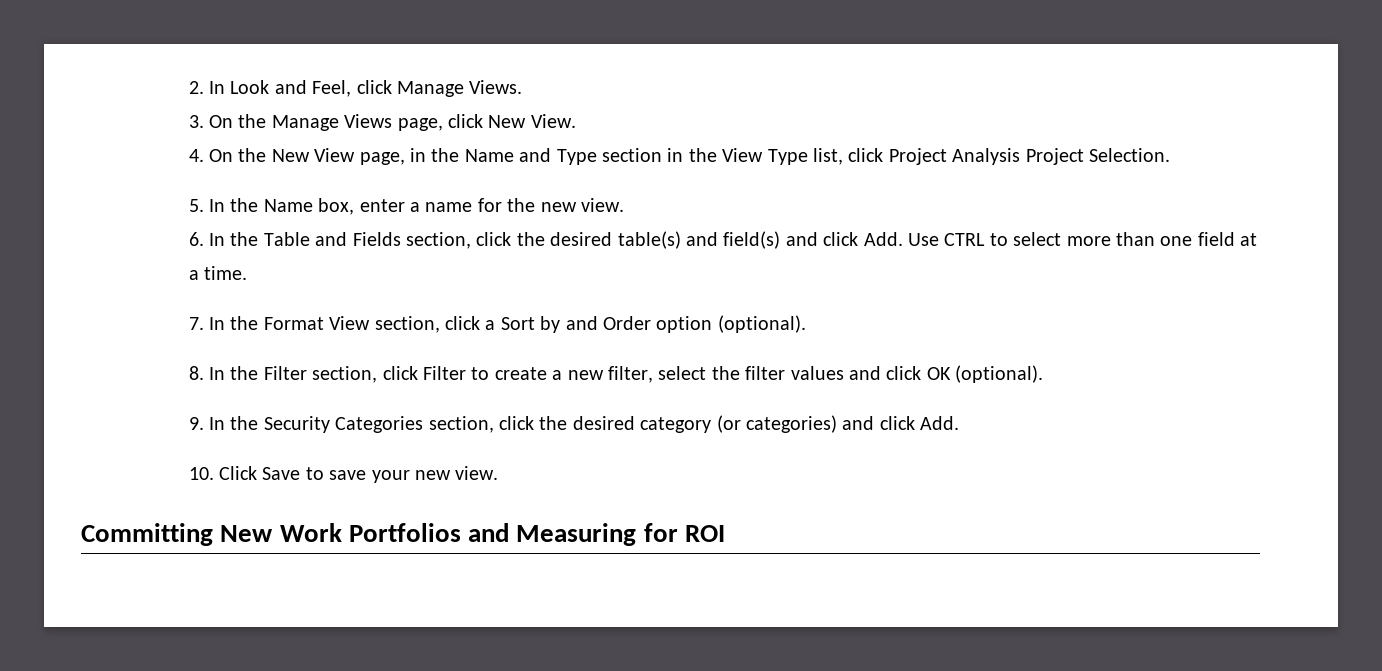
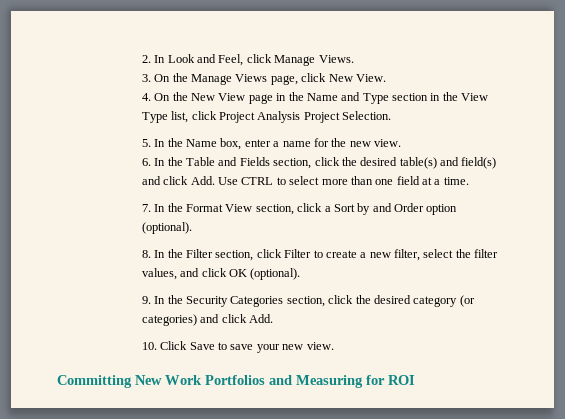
[359,152,405,165] page, -> [248,94,273,104] page
[790,366,844,380] values -> [141,268,177,280] values,

